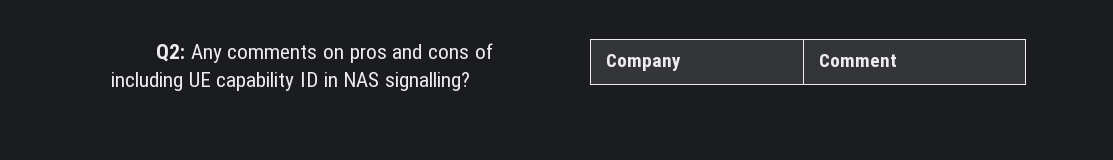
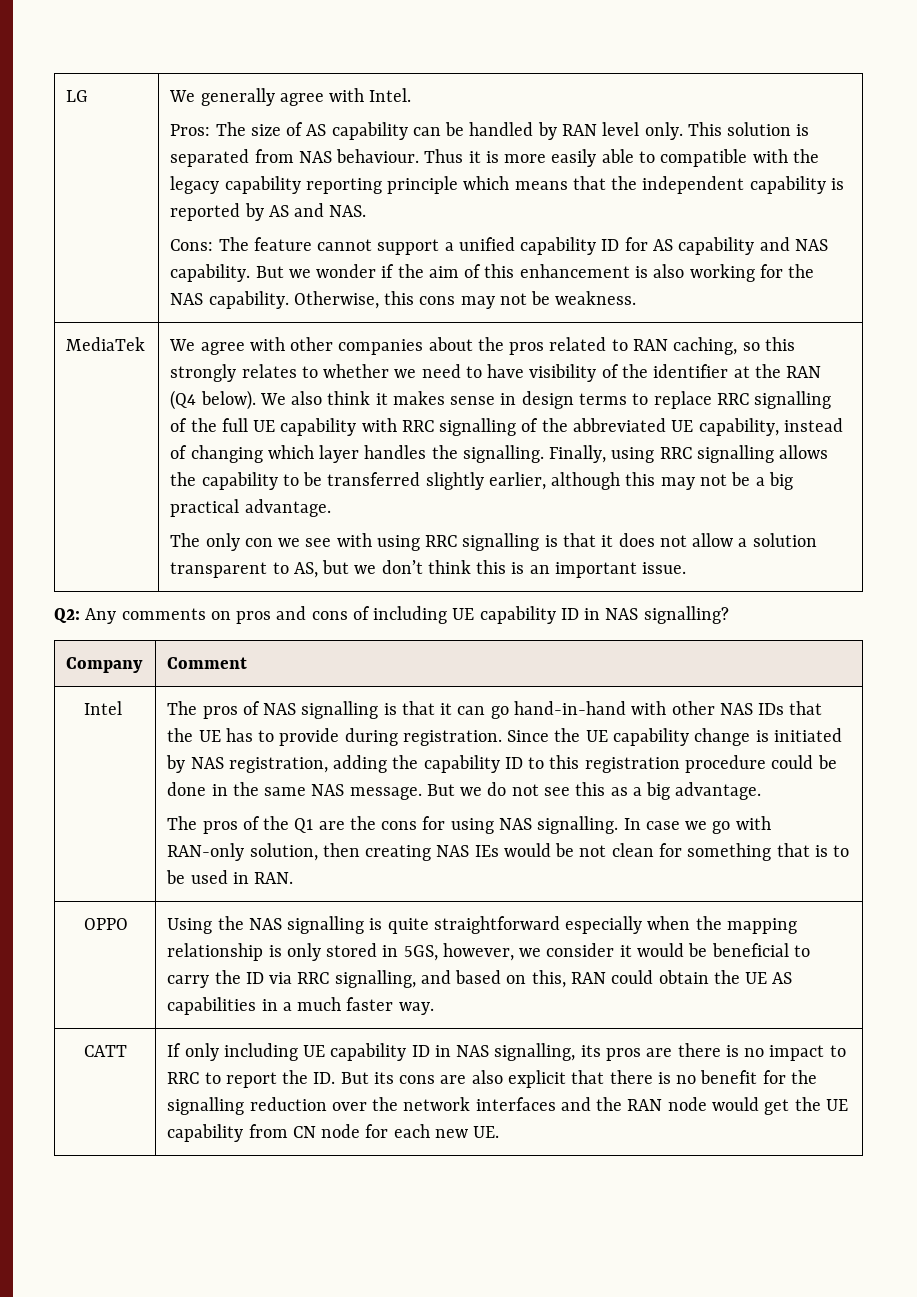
(155, 53) none -> [66,90,89,102] [169,88,412,106] [170,122,810,140] [170,149,819,167] [170,176,845,194] [170,203,367,221] [170,237,828,255] [170,264,815,282] [170,291,637,309] [66,337,146,351] [169,337,795,355] [170,364,822,382] [170,390,832,410] [170,418,843,436] [170,445,829,463] [170,472,793,490] [170,499,331,517] [170,533,817,551] [170,560,687,578] LG | We generally agree with Intel. // Pros: The size of AS capability can be handled by RAN level only. This solution is separated from NAS behaviour. Thus it is more easily able to compatible with the legacy capability reporting principle which means that the independent capability is reported by AS and NAS. // Cons: The feature cannot support a unified capability ID for AS capability and NAS capability. But we wonder if the aim of this enhancement is also working for the NAS capability. Otherwise, this cons may not be weakness. // MediaTek | We agree with other companies about the pros related to RAN caching, so this strongly relates to whether we need to have visibility of the identifier at the RAN (Q4 below). We also think it makes sense in design terms to replace RRC signalling of the full UE capability with RRC signalling of the abbreviated UE capability, instead of changing which layer handles the signalling. Finally, using RRC signalling allows the capability to be transferred slightly earlier, although this may not be a big practical advantage. // The only con we see with using RRC signalling is that it does not allow a solution transparent to AS, but we don’t think this is an important issue. //
(897, 60) none -> [83,701,122,715] [167,701,823,719] [167,728,842,746] [166,755,837,773] [167,782,762,800] [167,816,771,834] [167,843,850,861] [166,870,294,884] [83,918,128,930] [167,916,798,934] [167,943,810,961] [167,970,793,988] [167,997,434,1015] [83,1045,127,1057] [167,1043,846,1061] [167,1070,817,1088] [167,1097,848,1115] [167,1124,500,1142] // Intel | The pros of NAS signalling is that it can go hand-in-hand with other NAS IDs that the UE has to provide during registration. Since the UE capability change is initiated by NAS registration, adding the capability ID to this registration procedure could be done in the same NAS message. But we do not see this as a big advantage. // The pros of the Q1 are the cons for using NAS signalling. In case we go with RAN-only solution, then creating NAS IEs would be not clean for something that is to be used in RAN. // OPPO | Using the NAS signalling is quite straightforward especially when the mapping relationship is only stored in 5GS, however, we consider it would be beneficial to carry the ID via RRC signalling, and based on this, RAN could obtain the UE AS capabilities in a much faster way. // CATT | If only including UE capability ID in NAS signalling, its pros are there is no impact to RRC to report the ID. But its cons are also explicit that there is no benefit for the signalling reduction over the network interfaces and the RAN node would get the UE capability from CN node for each new UE.

